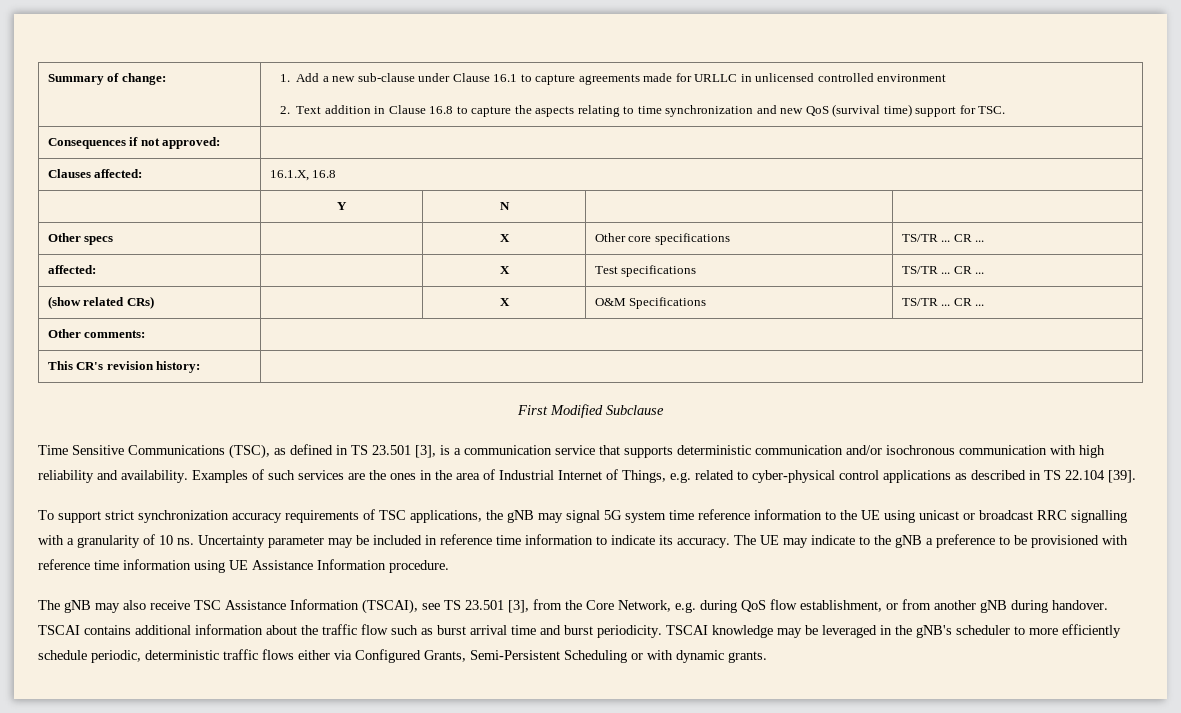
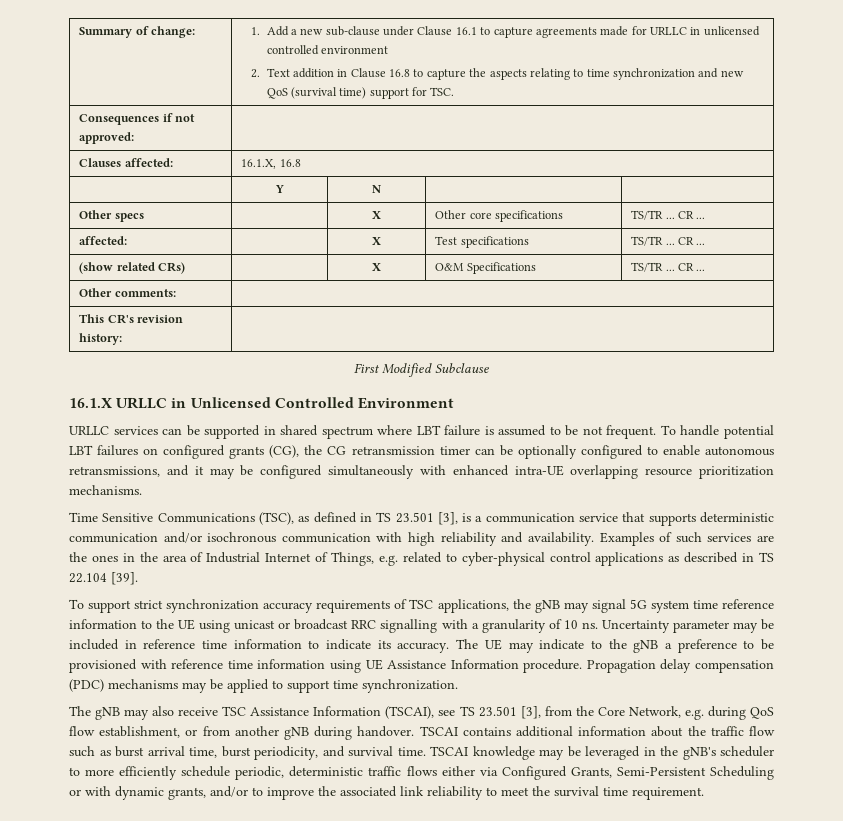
(664, 410) none -> [69,397,454,409] [69,425,774,439] [69,445,774,459] [69,465,774,479] [69,485,142,495] // 16.1.X URLLC in Unlicensed Controlled Environment // URLLC services can be supported in shared spectrum where LBT failure is assumed to be not frequent. To handle potential LBT failures on configured grants (CG), the CG retransmission timer can be optionally configured to enable autonomous retransmissions, and it may be configured simultaneously with enhanced intra-UE overlapping resource prioritization mechanisms.
(449, 566) none -> [586,659,775,673] [69,679,458,693] Propagation delay compensation (PDC) mechanisms may be applied to support time synchronization.
[511,625,662,638] time and burst periodicity. -> [189,746,426,760] time, burst periodicity, and survival time.
[728,651,767,663] grants. -> [168,786,704,800] grants, and/or to improve the associated link reliability to meet the survival time requirement.

